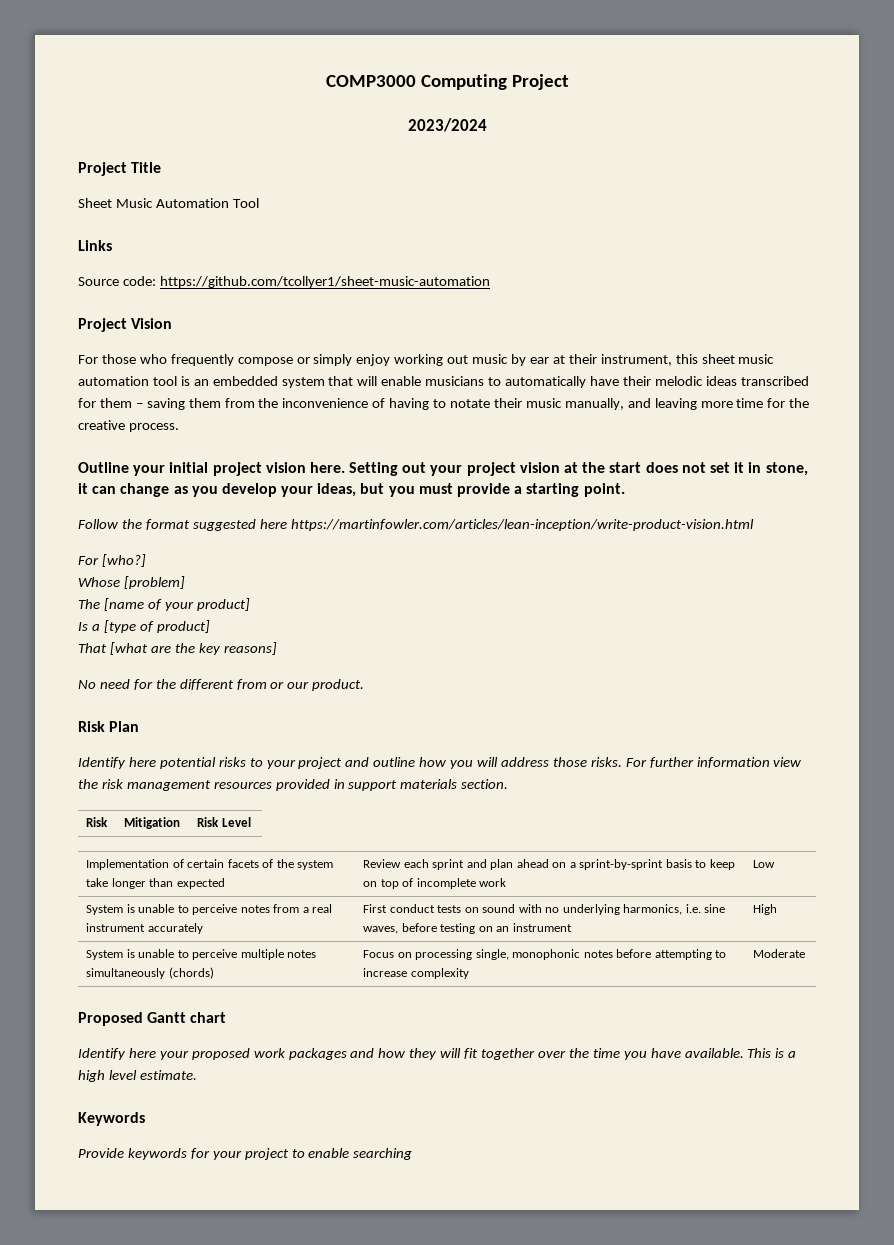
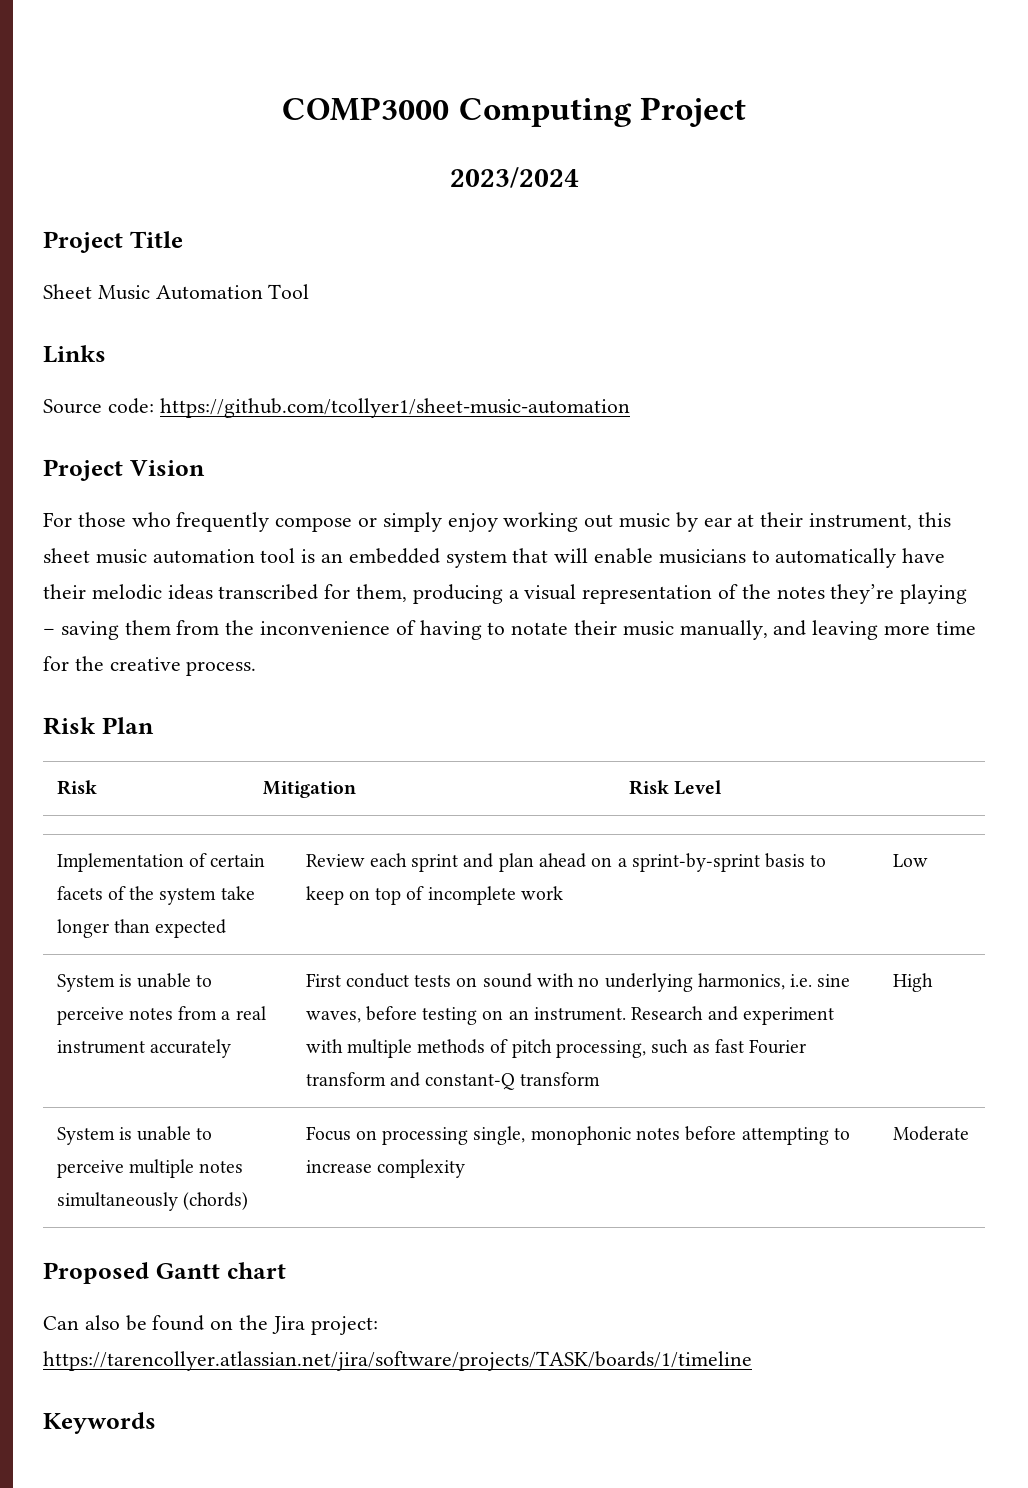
[99,398,132,408] them -> [356,584,968,604] them, producing a visual representation of the notes they’re playing
[78,462,808,476] [78,483,625,497] [78,519,754,531] [78,554,146,567] [78,576,185,589] [78,598,250,611] [78,620,210,633] [78,642,277,655] [78,679,365,691] [78,721,140,732] [78,757,802,769] [78,779,509,791] Outline your initial project vision here. Setting out your project vision at the start does not set it in stone, it can change as you develop your ideas, but you must provide a starting point. // Follow the format suggested here https://martinfowler.com/articles/lean-inception/write-product-vision.html // For [who?] // Whose [problem] // The [name of your product] // Is a [type of product] // That [what are the key reasons] // No need for the different from or our product. // Risk Plan // Identify here potential risks to your project and outline how you will address those risks. For further information view the risk management resources provided in support materials section. -> [43,717,154,735] Risk Plan
[512,923,572,932] instrument -> [533,1006,834,1025] [305,1039,807,1058] [305,1072,601,1090] instrument. Research and experiment with multiple methods of pitch processing, such as fast Fourier transform and constant-Q transform
[78,1048,797,1060] [78,1070,197,1082] [78,1112,145,1126] [78,1148,413,1160] Identify here your proposed work packages and how they will fit together over the time you have available. This is a high level estimate. // Keywords // Provide keywords for your project to enable searching -> [43,1315,378,1335] [43,1351,752,1371] [43,1412,156,1434] Can also be found on the Jira project: https://tarencollyer.atlassian.net/jira/software/projects/TASK/boards/1/timeline // Keywords

